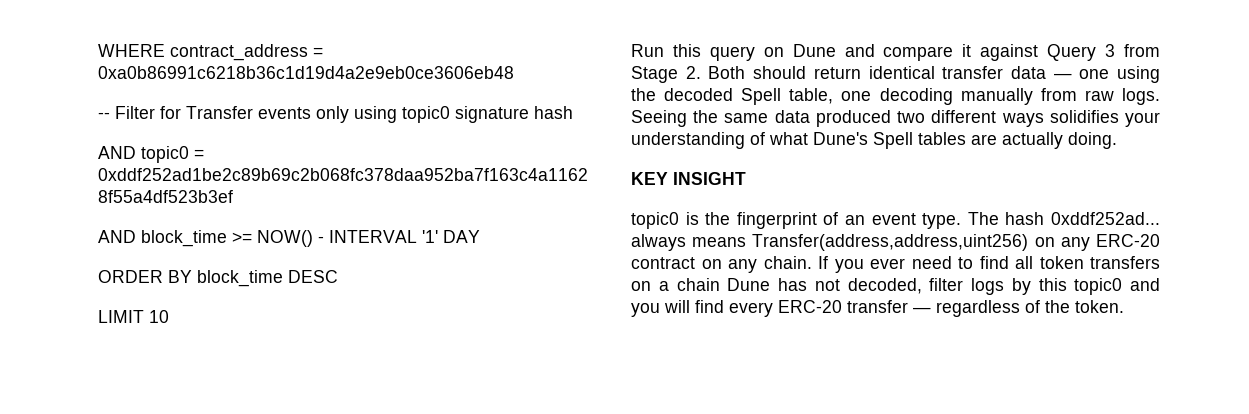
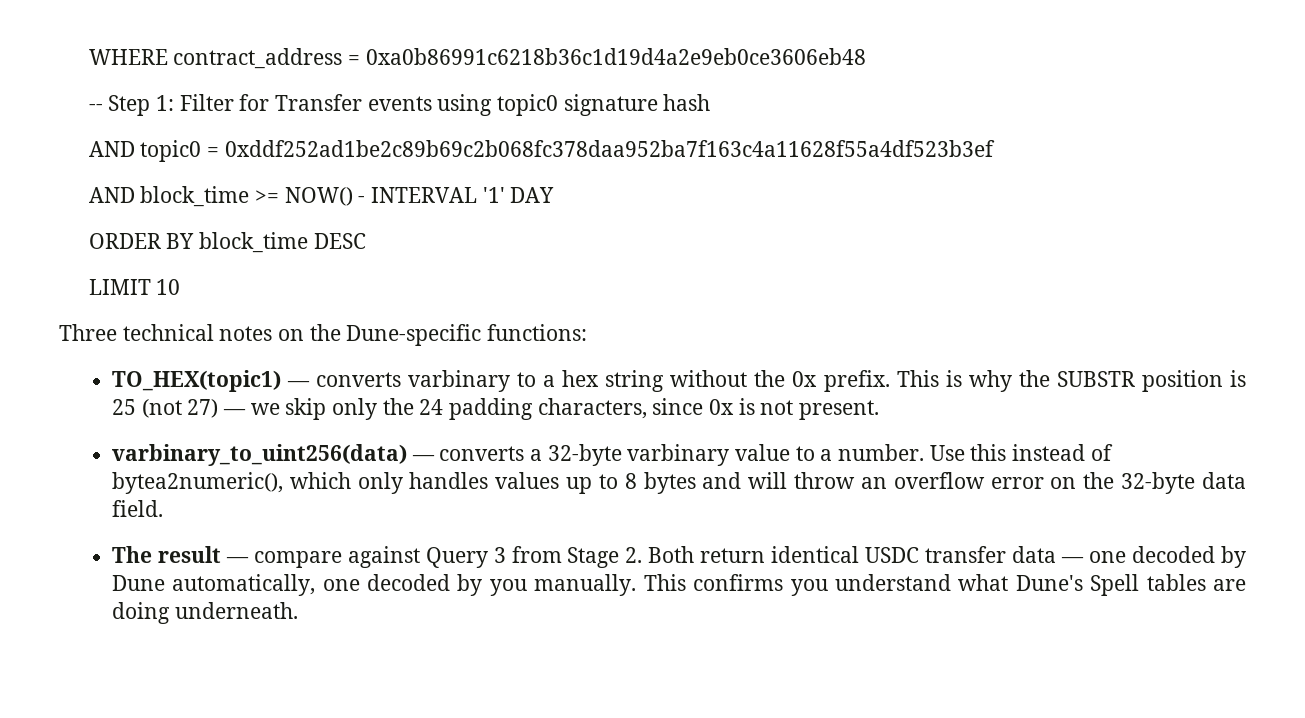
(111, 115) none -> [108,95,175,116] Step 1:
[316,106,350,123] only -> (432, 103) none
[631,44,972,61] Run this query on Dune and compare it -> [59,324,588,346] [111,370,1247,392] [111,398,879,420] [111,444,1113,466] [111,472,1247,494] [111,500,163,517] [111,546,342,568] Three technical notes on the Dune-specific functions: // TO_HEX(topic1) — converts varbinary to a hex string without the 0x prefix. This is why the SUBSTR position is 25 (not 27) — we skip only the 24 padding characters, since 0x is not present. // varbinary_to_uint256(data) — converts a 32-byte varbinary value to a number. Use this instead of bytea2numeric(), which only handles values up to 8 bytes and will throw an overflow error on the 32-byte data field. // The result — compare
[753,66,807,79] should -> (695, 554) none
(935, 72) none -> [865,547,920,563] USDC
[1117,66,1160,83] [631,88,1160,105] [631,110,1160,127] [631,132,765,149] using the decoded Spell table, one decoding manually from raw logs. Seeing the same data produced two different ways solidifies your understanding of -> [1132,546,1246,568] [111,574,951,596] decoded by Dune automatically, one decoded by you manually. This confirms you understand
[1002,132,1117,149] [631,172,746,185] [631,212,1160,229] [631,234,1160,251] [631,256,1160,273] [631,278,1160,295] [631,300,1124,317] actually doing. // KEY INSIGHT // topic0 is the fingerprint of an event type. The hash 0xddf252ad... always means Transfer(address,address,uint256) on any ERC-20 contract on any chain. If you ever need to find all token transfers on a chain Dune has not decoded, filter logs by this topic0 and you will find every ERC-20 transfer — regardless of the token. -> [111,602,298,624] doing underneath.

